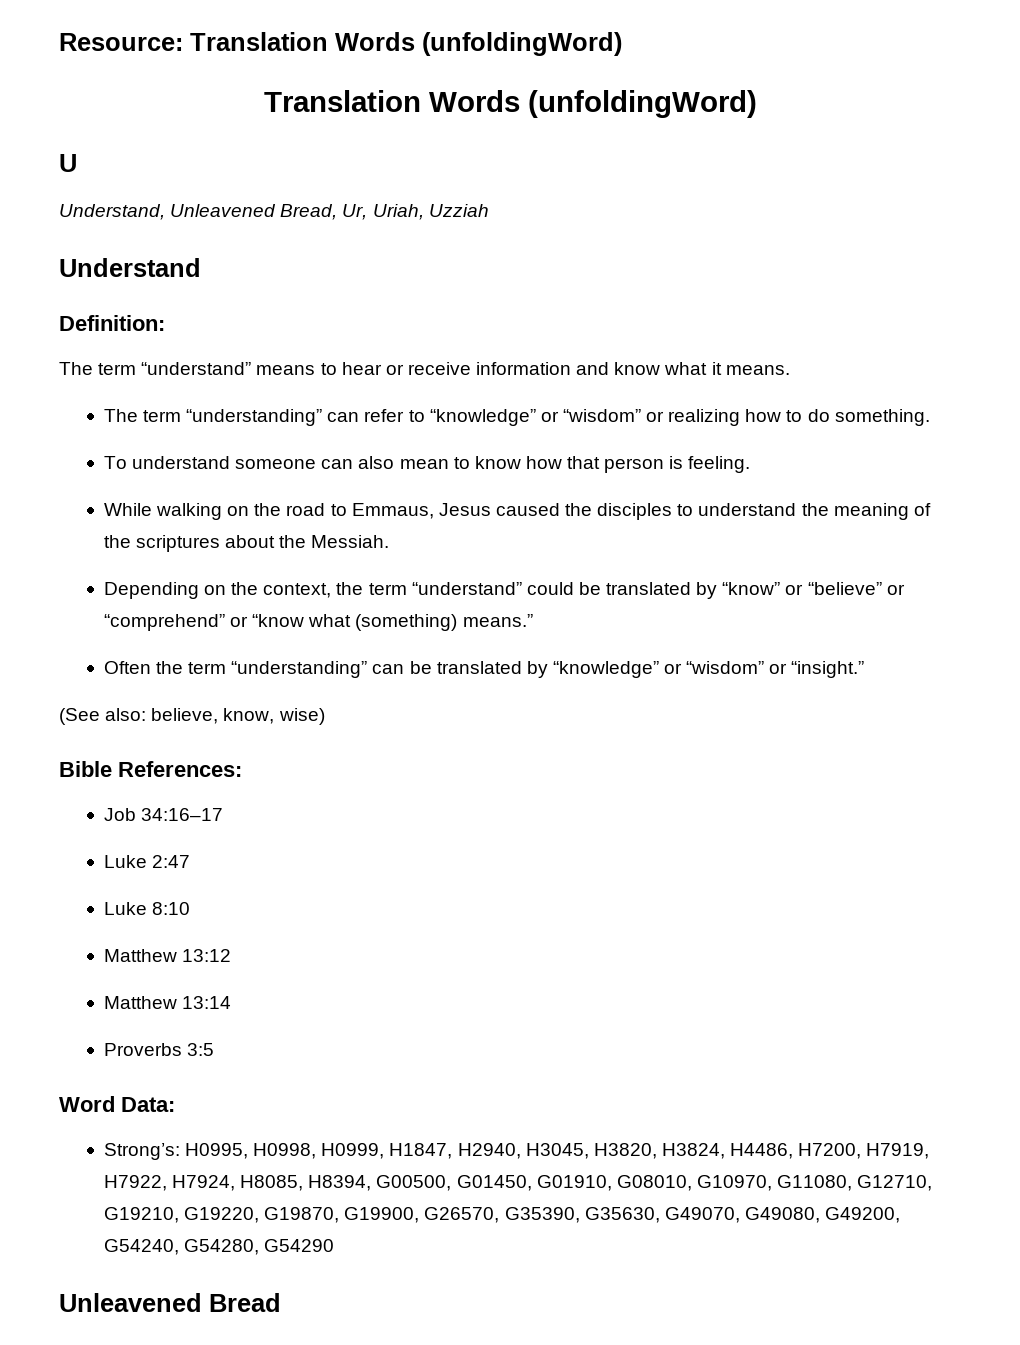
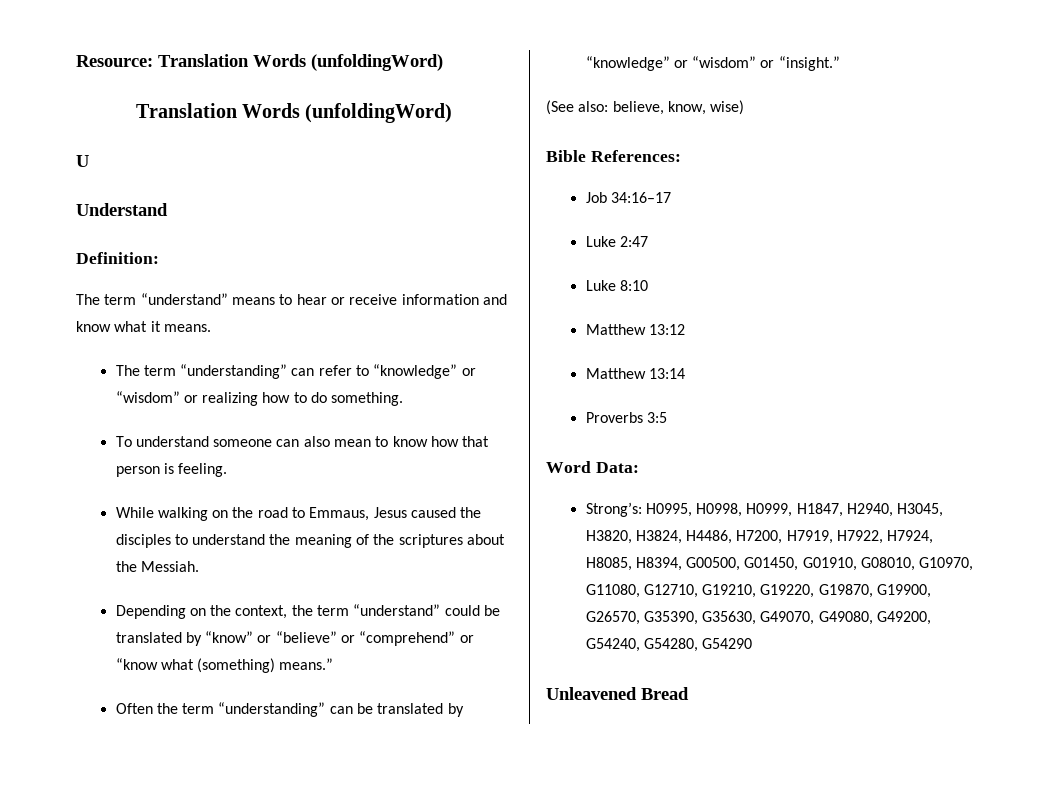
[59,204,489,220] // Understand, Unleavened Bread, Ur, Uriah, Uzziah -> (89, 161) none

